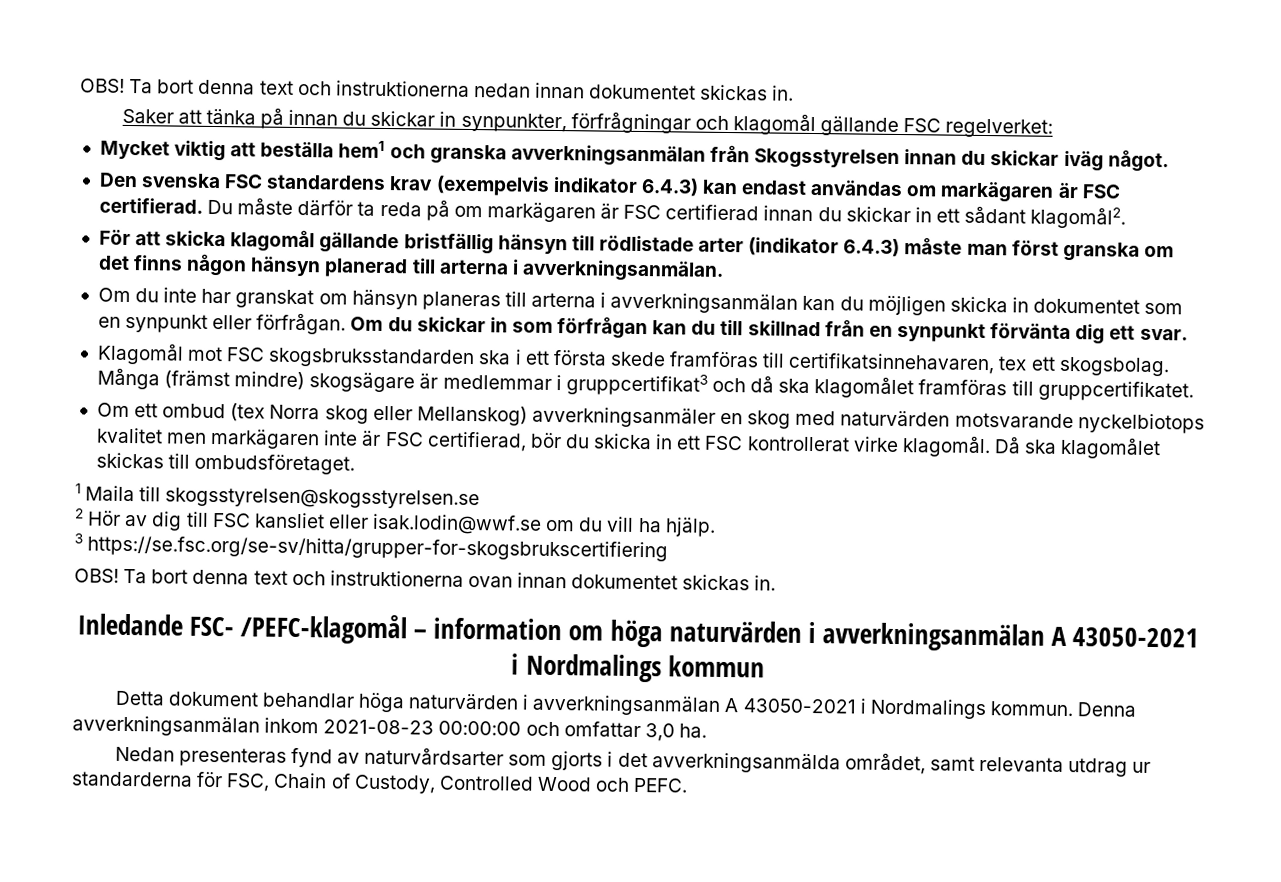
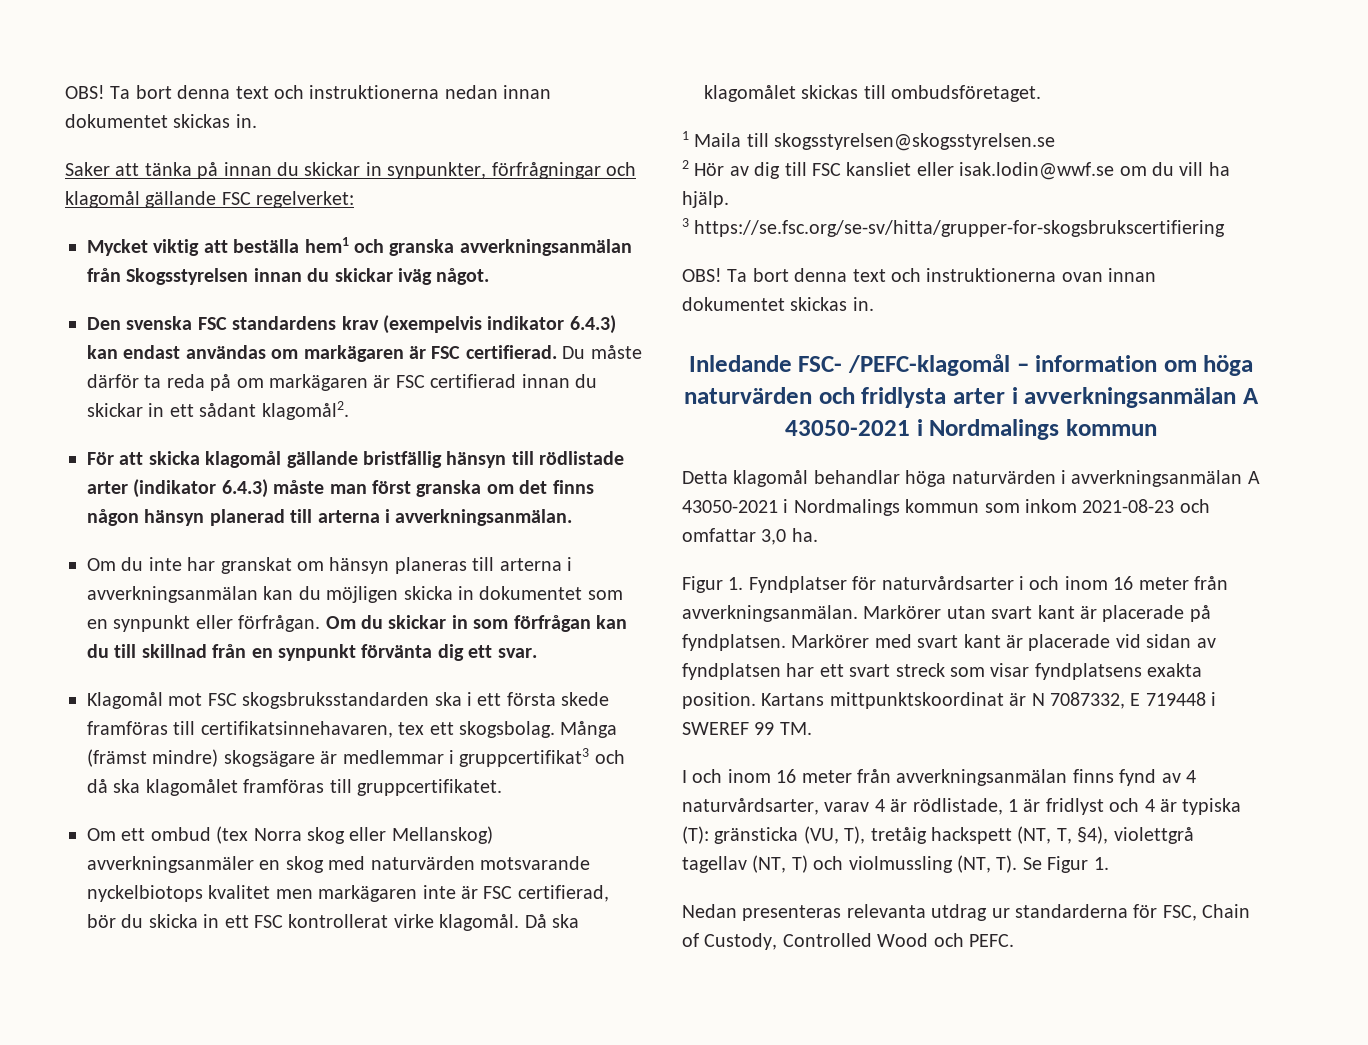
(802, 631) none -> [818,387,1005,408] och fridlysta arter
[167,691,259,707] dokument -> [733,470,809,487] klagomål
[990,701,1137,717] [72,715,260,737] kommun. Denna avverkningsanmälan -> [905,499,1020,513] kommun som
[438,720,522,736] 00:00:00 -> (1175, 506) none
[114,746,976,775] Nedan presenteras fynd av naturvårdsarter som gjorts i det avverkningsanmälda området, samt -> [682,576,1228,593] [682,605,1211,622] [682,634,1216,651] [682,663,1203,680] [682,692,1217,709] [682,722,812,735] [682,769,1196,786] [682,798,1242,815] [682,826,1194,844] [682,855,1109,873] [682,904,842,921] Figur 1. Fyndplatser för naturvårdsarter i och inom 16 meter från avverkningsanmälan. Markörer utan svart kant är placerade på fyndplatsen. Markörer med svart kant är placerade vid sidan av fyndplatsen har ett svart streck som visar fyndplatsens exakta position. Kartans mittpunktskoordinat är N 7087332, E 719448 i SWEREF 99 TM. // I och inom 16 meter från avverkningsanmälan finns fynd av 4 naturvårdsarter, varav 4 är rödlistade, 1 är fridlyst och 4 är typiska (T): gränsticka (VU, T), tretåig hackspett (NT, T, §4), violettgrå tagellav (NT, T) och violmussling (NT, T). Se Figur 1. // Nedan presenteras

